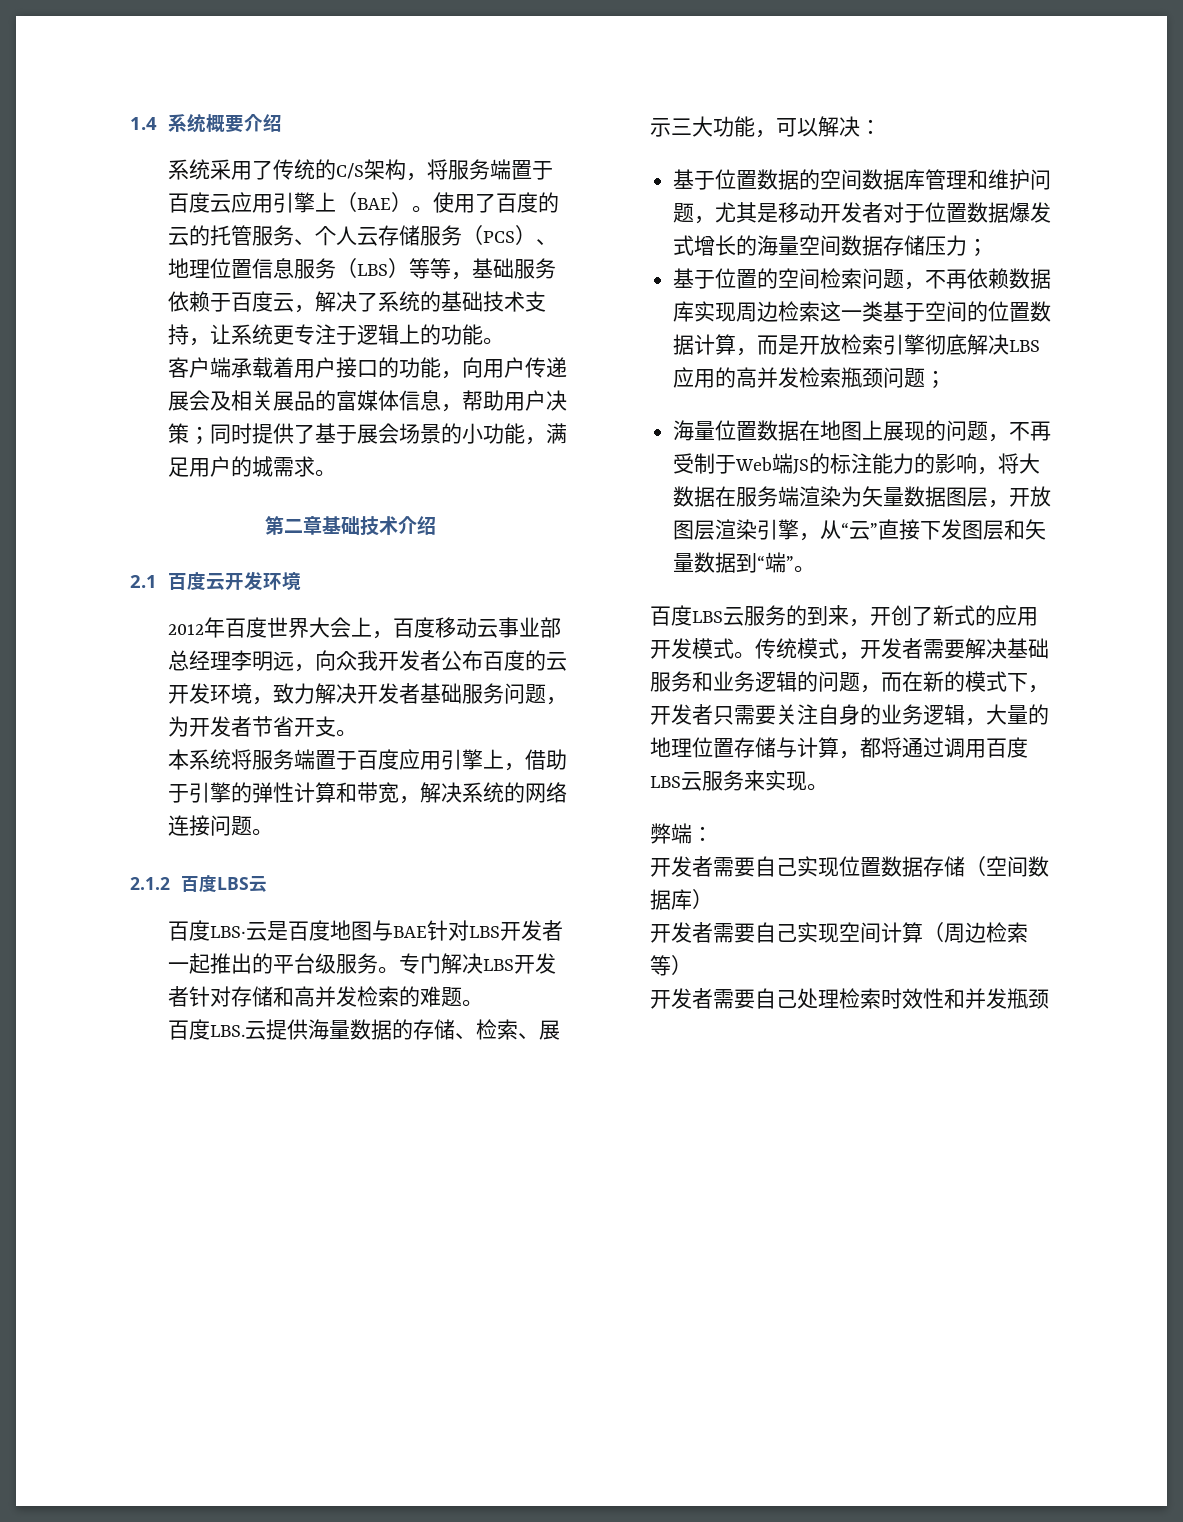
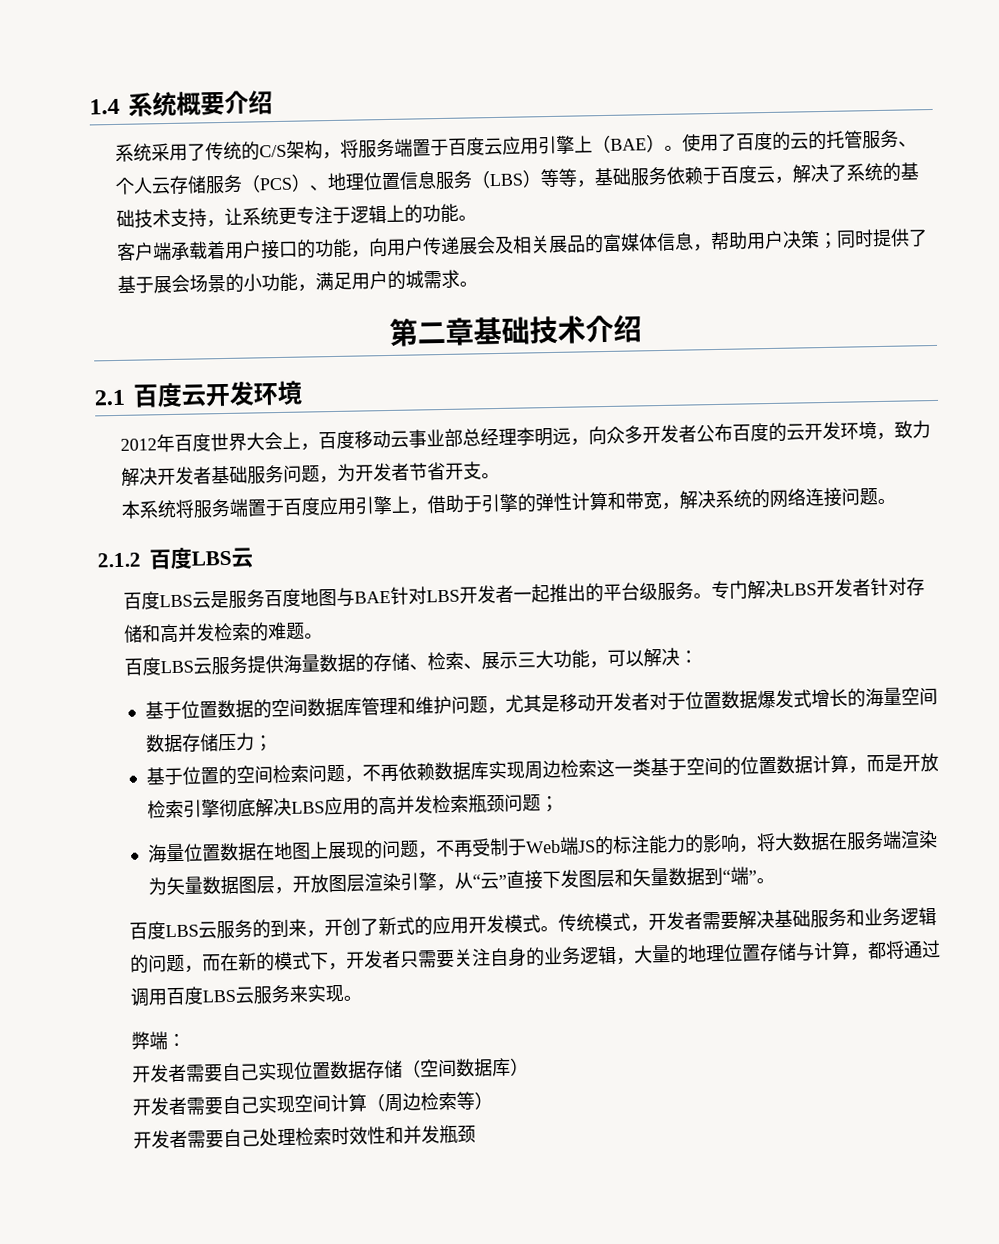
[357,650,379,671] 我 -> [623,425,643,444] 多
[210,921,289,941] LBS·云是 -> [158,589,265,609] LBS云是服务
[210,1021,267,1040] LBS.云 -> [159,655,248,676] LBS云服务

